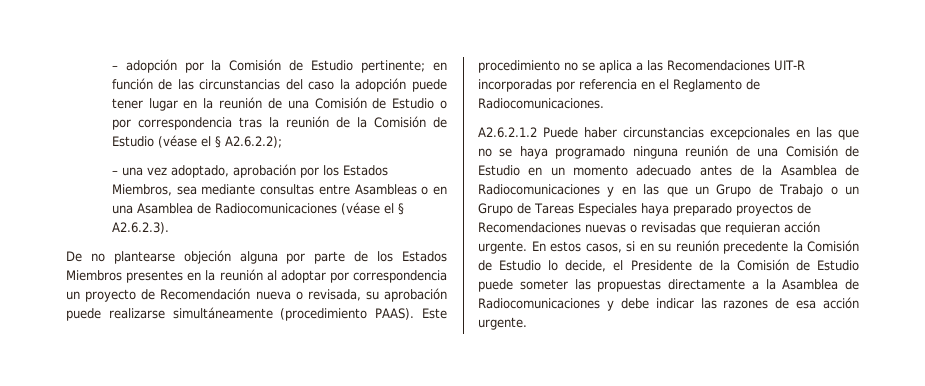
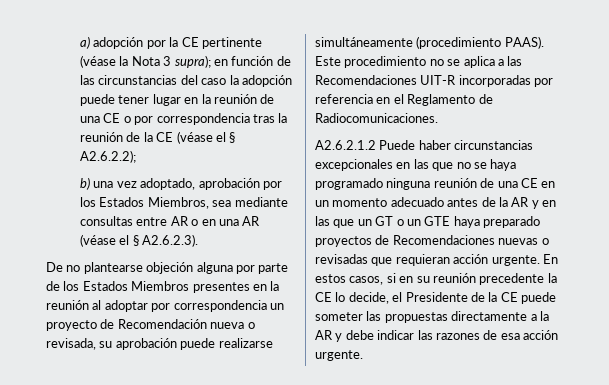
[111,65,118,70] – -> [80,36,91,49] a)
[229,59,426,73] Comisión de Estudio pertinente; -> [181,37,262,49] [80,55,211,68] CE pertinente (véase la Nota 3 supra);
[314,97,435,109] Comisión de Estudio -> [103,113,121,123] CE
[373,116,447,128] [111,136,154,147] Comisión de Estudio -> [156,132,174,142] CE
[111,170,118,175] – -> [80,177,91,190] b)
[354,184,417,195] Asambleas -> [170,216,189,226] AR
[136,203,337,214] Asamblea de Radiocomunicaciones -> [242,216,261,226] AR
[785,145,859,157] [478,165,520,176] Comisión de Estudio -> [520,178,538,188] CE
[780,165,859,176] [478,184,600,195] Asamblea de Radiocomunicaciones -> [511,197,530,207] AR
[716,184,860,197] [478,203,637,216] Grupo de Trabajo o un Grupo de Tareas Especiales -> [375,216,451,226] GT o un GTE
[807,240,859,252] [478,260,542,271] Comisión de Estudio -> [315,292,332,302] CE
[736,259,859,271] Comisión de Estudio -> [500,292,518,302] CE
[782,279,859,290] [478,298,600,309] Asamblea de Radiocomunicaciones -> [315,330,333,340] AR

